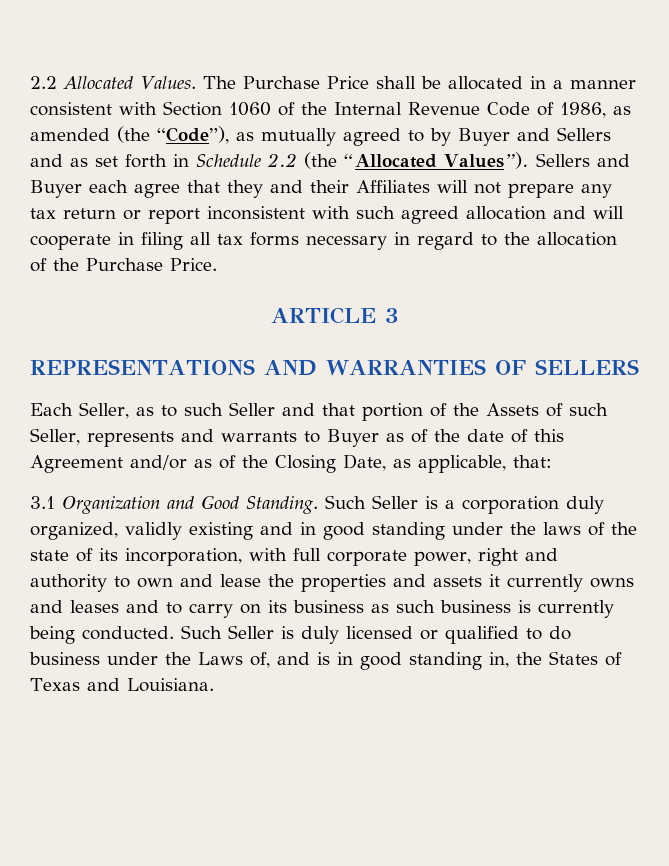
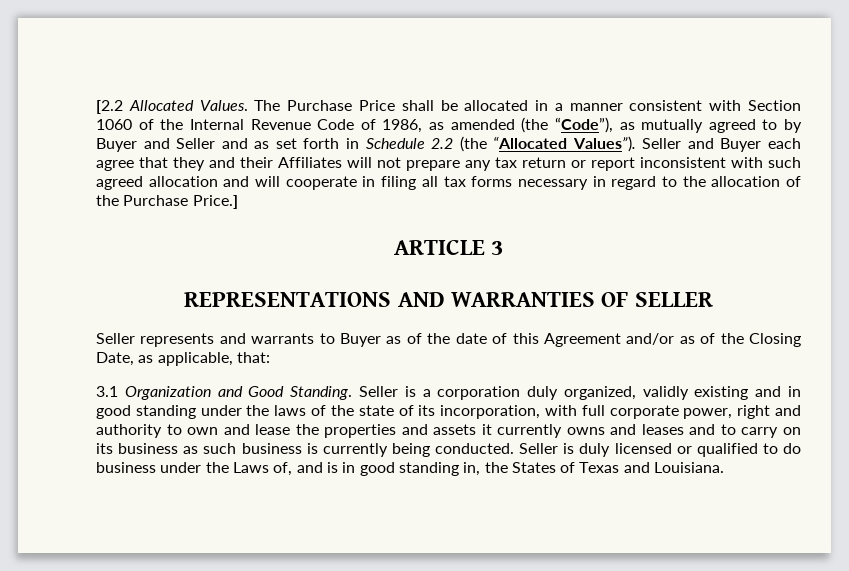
[30,76,57,89] 2.2 -> [96,100,123,114] [2.2
[557,127,611,141] Sellers -> [176,138,216,149] Seller
[535,153,590,167] Sellers -> [642,138,682,149] Seller
[170,258,217,271] Price. -> [192,195,238,209] Price.]
[534,359,639,375] [30,402,608,421] [30,428,80,445] SELLERS // Each Seller, as to such Seller and that portion of the Assets of such Seller, -> [634,292,713,307] [96,333,135,344] SELLER // Seller
[325,495,366,509] Such -> (353, 393) none
[181,625,222,639] Such -> (514, 448) none

